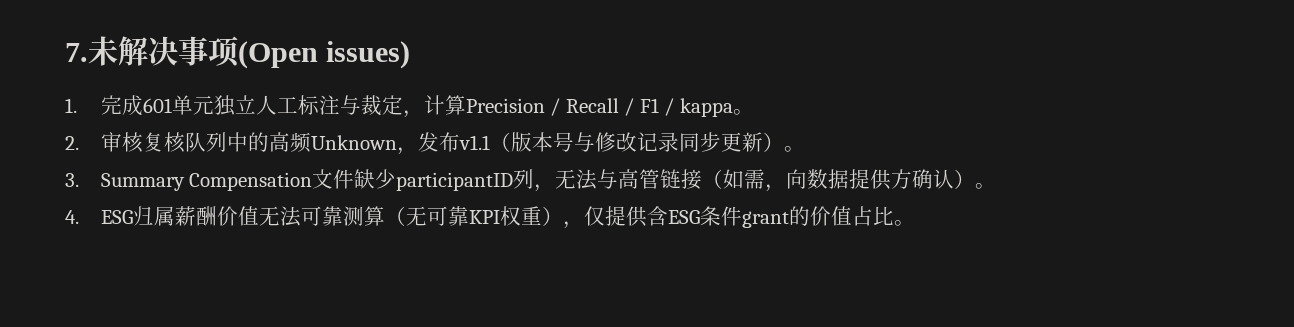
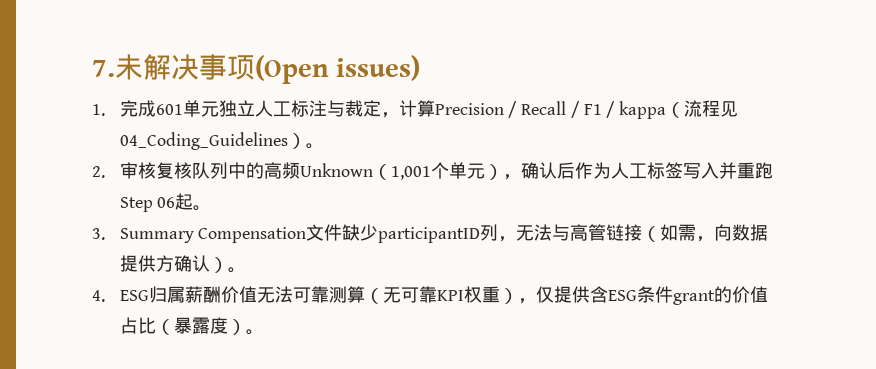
(733, 107) none -> [666,100,739,118] [119,132,306,150] （流程见04_Coding_Guidelines）
[396,132,784,155] ，发布v1.1（版本号与修改记录同步更新） -> [372,162,773,180] [119,193,194,212] （1,001个单元），确认后作为人工标签写入并重跑Step 06起
(894, 216) none -> [155,317,246,335] （暴露度）

